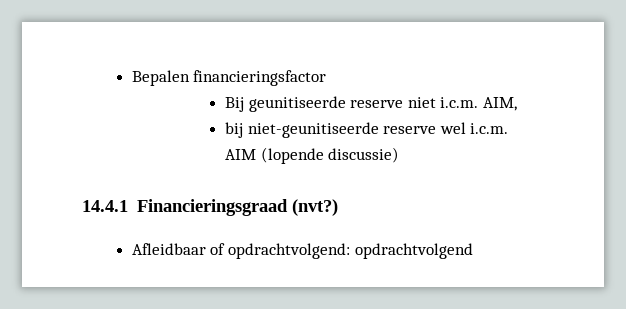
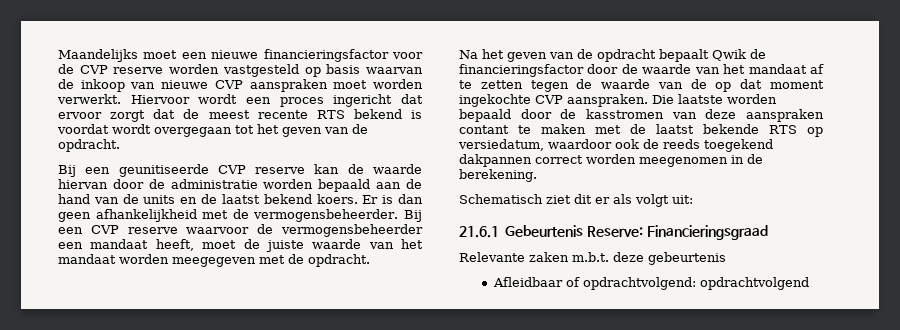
[131,70,327,86] [225,96,518,112] [225,122,509,138] [225,147,400,164] [82,199,338,216] Bepalen financieringsfactor // Bij geunitiseerde reserve niet i.c.m. AIM, // bij niet-geunitiseerde reserve wel i.c.m. AIM (lopende discussie) // 14.4.1 Financieringsgraad (nvt?) -> [58,49,423,62] [58,64,423,77] [58,79,423,92] [57,94,423,107] [58,109,422,122] [57,124,368,137] [58,139,120,152] [58,164,422,177] [58,179,422,192] [58,194,423,204] [58,209,422,222] [58,224,423,237] [58,239,423,252] [58,254,370,267] [459,49,766,62] [459,64,824,77] [459,79,824,92] [459,94,777,107] [459,109,824,122] [459,124,823,137] [458,139,773,152] [459,154,763,167] [459,169,537,182] [459,194,693,207] [459,225,768,240] [459,252,726,265] Maandelijks moet een nieuwe financieringsfactor voor de CVP reserve worden vastgesteld op basis waarvan de inkoop van nieuwe CVP aanspraken moet worden verwerkt. Hiervoor wordt een proces ingericht dat ervoor zorgt dat de meest recente RTS bekend is voordat wordt overgegaan tot het geven van de opdracht. // Bij een geunitiseerde CVP reserve kan de waarde hiervan door de administratie worden bepaald aan de hand van de units en de laatst bekend koers. Er is dan geen afhankelijkheid met de vermogensbeheerder. Bij een CVP reserve waarvoor de vermogensbeheerder een mandaat heeft, moet de juiste waarde van het mandaat worden meegegeven met de opdracht. // Na het geven van de opdracht bepaalt Qwik de financieringsfactor door de waarde van het mandaat af te zetten tegen de waarde van de op dat moment ingekochte CVP aanspraken. Die laatste worden bepaald door de kasstromen van deze aanspraken contant te maken met de laatst bekende RTS op versiedatum, waardoor ook de reeds toegekend dakpannen correct worden meegenomen in de berekening. // Schematisch ziet dit er als volgt uit: // 21.6.1 Gebeurtenis Reserve: Financieringsgraad // Relevante zaken m.b.t. deze gebeurtenis

